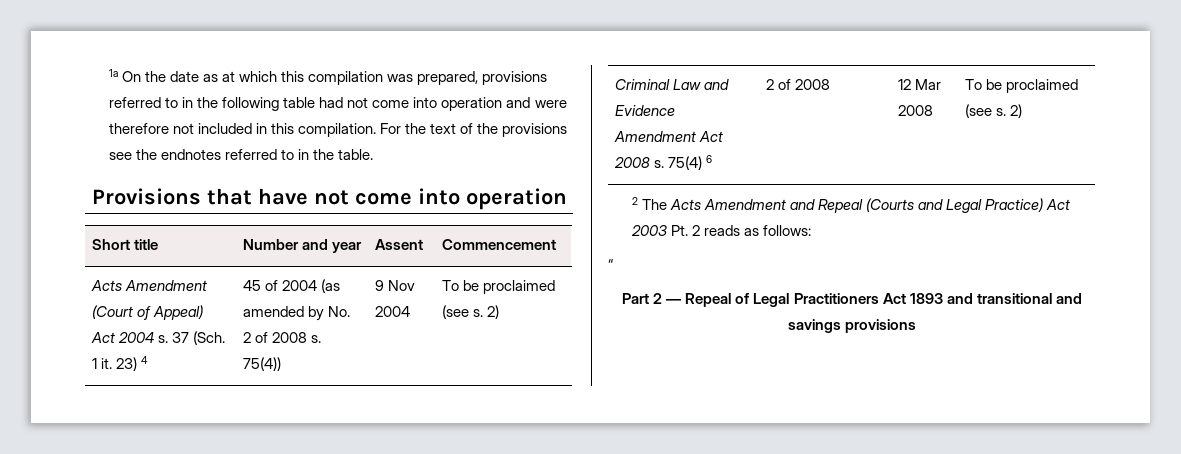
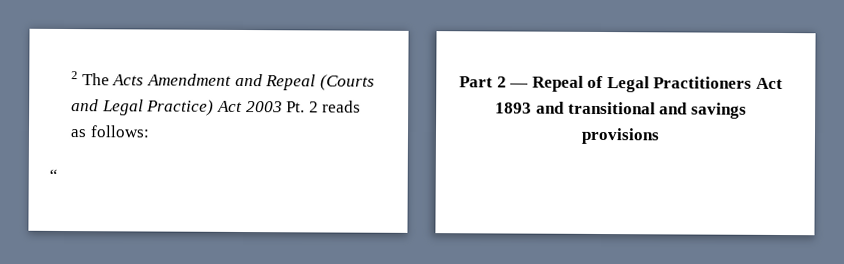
[108,69,548,85] [108,97,567,111] [108,123,568,137] [108,149,374,160] [91,188,567,210] [92,239,159,250] [243,239,363,253] [375,239,424,250] [442,239,557,250] [91,280,208,291] [92,305,204,320] [91,331,226,345] [92,356,149,371] [243,279,341,293] [243,306,351,321] [243,332,322,343] [243,357,282,371] [375,280,416,291] [375,306,411,317] [442,280,556,294] [442,305,500,319] [615,79,730,90] [615,105,676,116] [614,131,724,142] [614,155,713,170] [766,79,831,90] [898,79,942,90] [898,105,934,116] [965,79,1079,93] [965,104,1023,118] 1a On the date as at which this compilation was prepared, provisions referred to in the following table had not come into operation and were therefore not included in this compilation. For the text of the provisions see the endnotes referred to in the table. // Provisions that have not come into operation // Short title | Number and year | Assent | Commencement // Acts Amendment (Court of Appeal) Act 2004 s. 37 (Sch. 1 it. 23) 4 | 45 of 2004 (as amended by No. 2 of 2008 s. 75(4)) | 9 Nov 2004 | To be proclaimed (see s. 2) // Criminal Law and Evidence Amendment Act 2008 s. 75(4) 6 | 2 of 2008 | 12 Mar 2008 | To be proclaimed (see s. 2) // -> (71, 75) none

